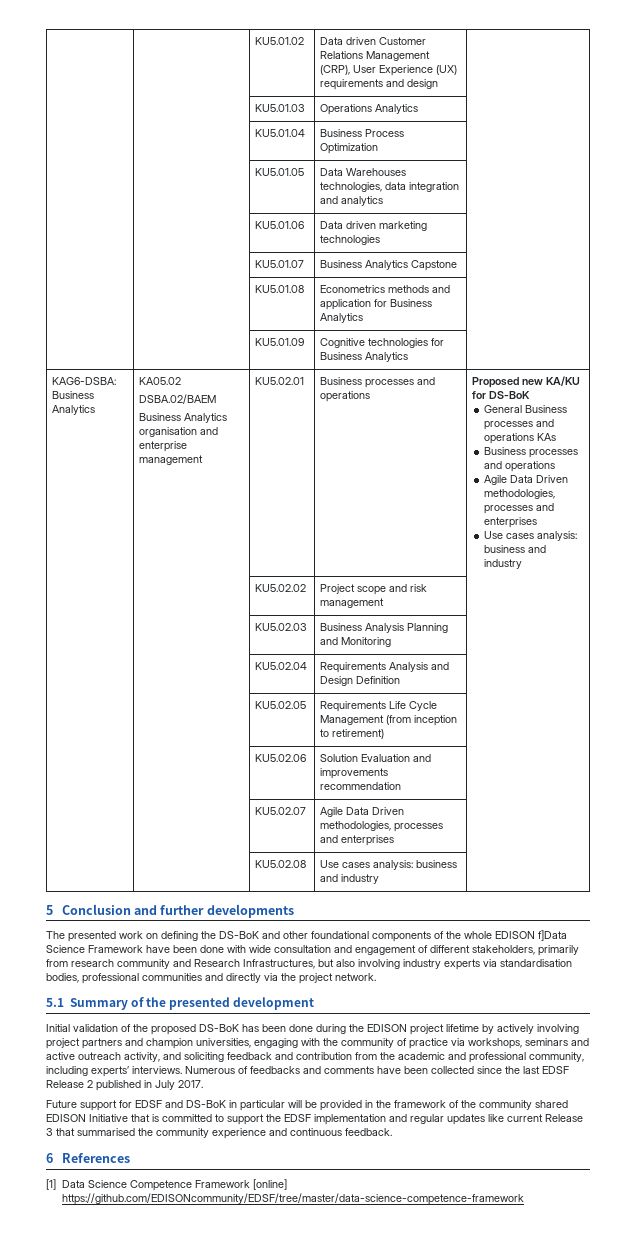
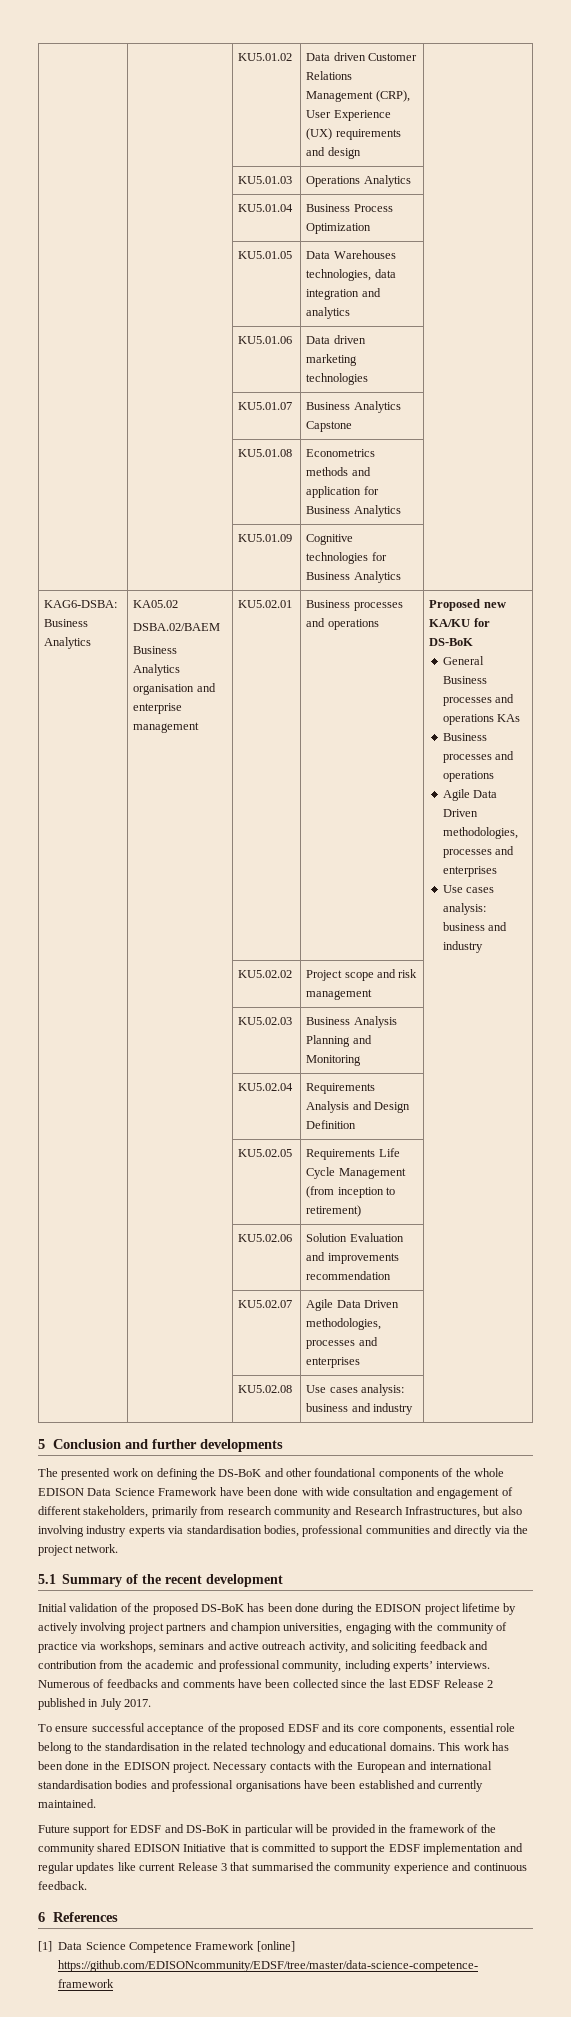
[538,930,567,941] f]Data -> [87,1488,112,1496] Data
[169,997,231,1010] presented -> [165,1575,203,1584] recent
(203, 1084) none -> [38,1723,515,1735] [38,1742,509,1754] [38,1761,492,1773] [38,1780,484,1792] [38,1799,96,1808] // To ensure successful acceptance of the proposed EDSF and its core components, essential role belong to the standardisation in the related technology and educational domains. This work has been done in the EDISON project. Necessary contacts with the European and international standardisation bodies and professional organisations have been established and currently maintained.

